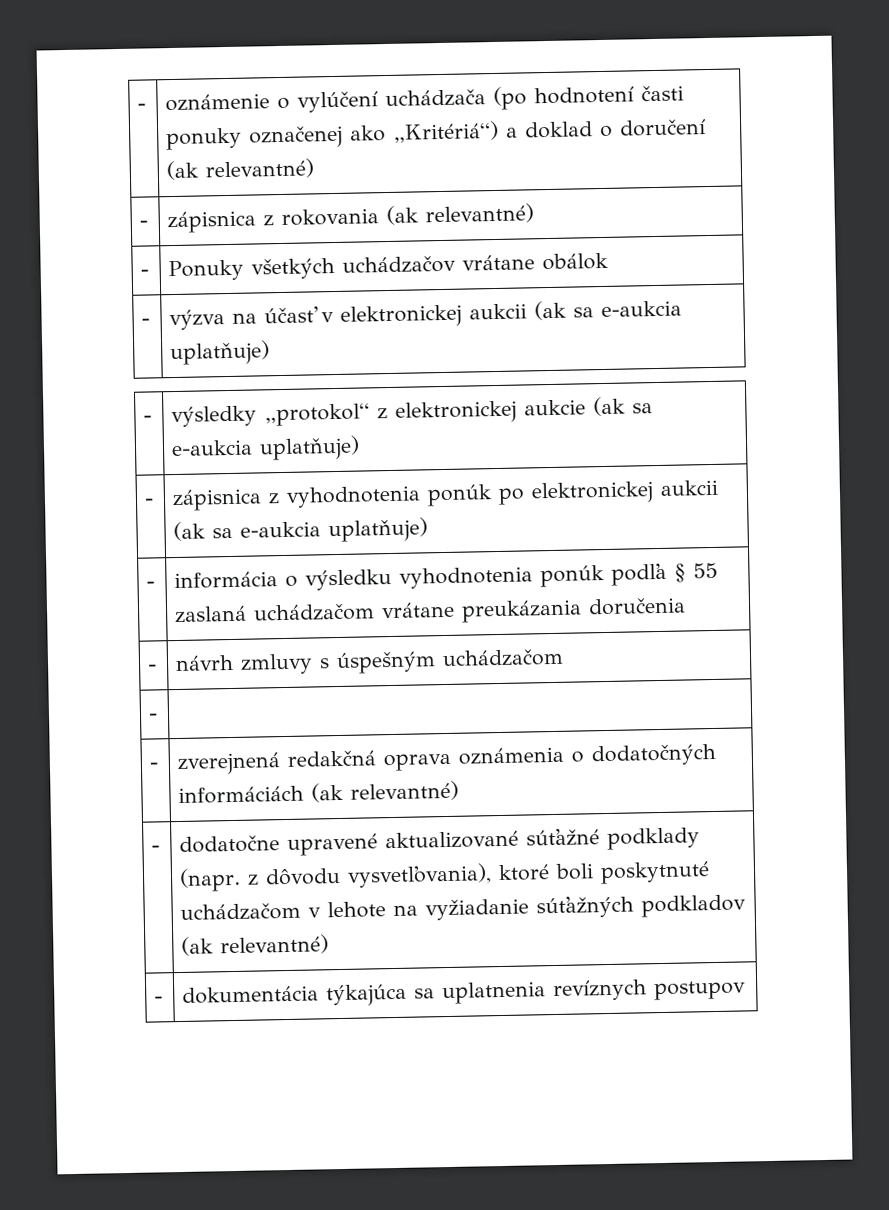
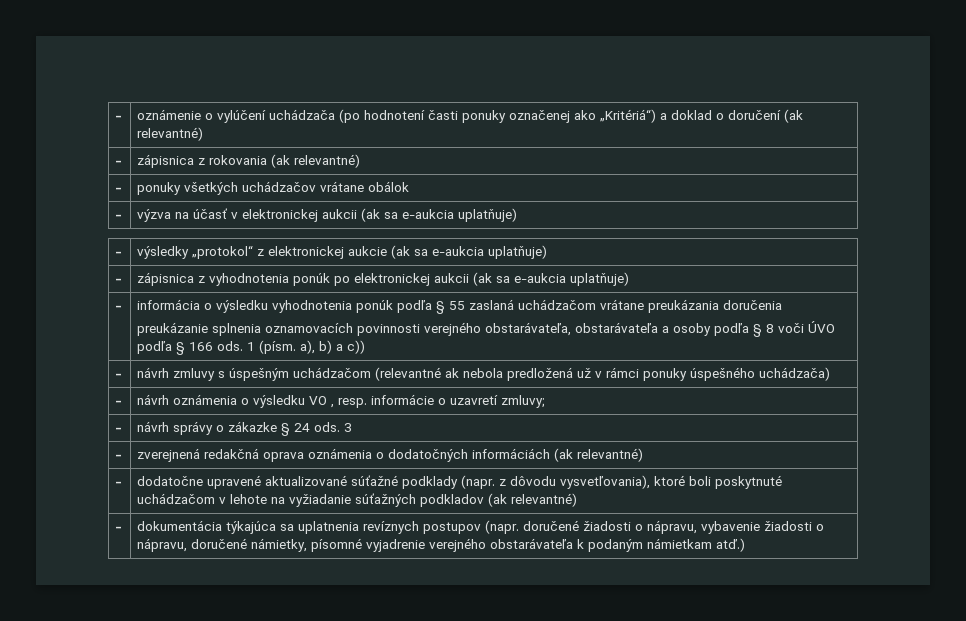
[167,259,244,282] Ponuky -> [137,182,182,195] ponuky
(686, 606) none -> [137,321,836,337] [137,340,366,355] // preukázanie splnenia oznamovacích povinnosti verejného obstarávateľa, obstarávateľa a osoby podľa § 8 voči ÚVO podľa § 166 ods. 1 (písm. a), b) a c))
[147,713,158,721] // - | -> [375,367,831,381] [115,400,123,405] [137,394,546,408] [115,427,123,432] [137,421,353,436] (relevantné ak nebola predložená už v rámci ponuky úspešného uchádzača) // - | návrh oznámenia o výsledku VO , resp. informácie o uzavretí zmluvy; // - | návrh správy o zákazke § 24 ods. 3
(746, 990) none -> [485,520,825,534] [137,538,746,552] (napr. doručené žiadosti o nápravu, vybavenie žiadosti o nápravu, doručené námietky, písomné vyjadrenie verejného obstarávateľa k podaným námietkam atď.)

